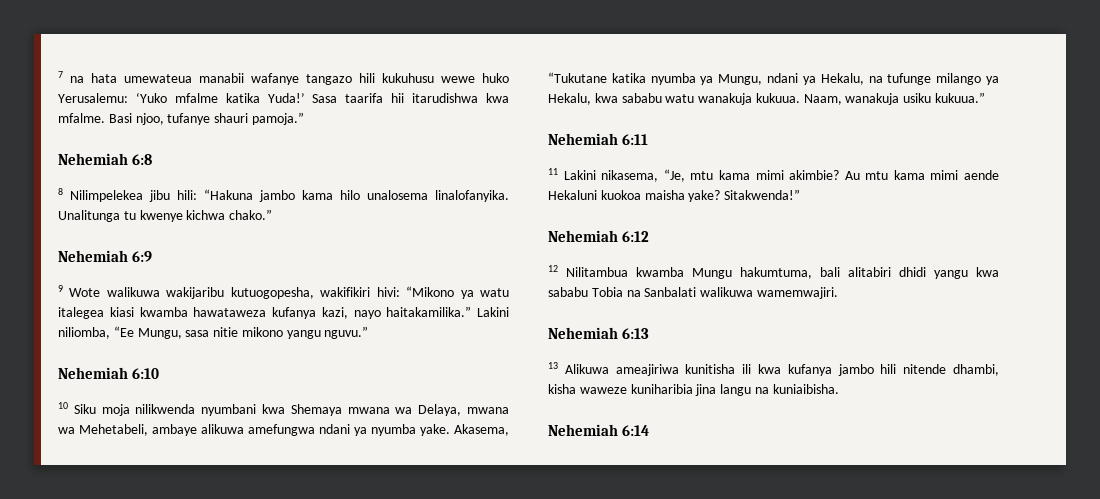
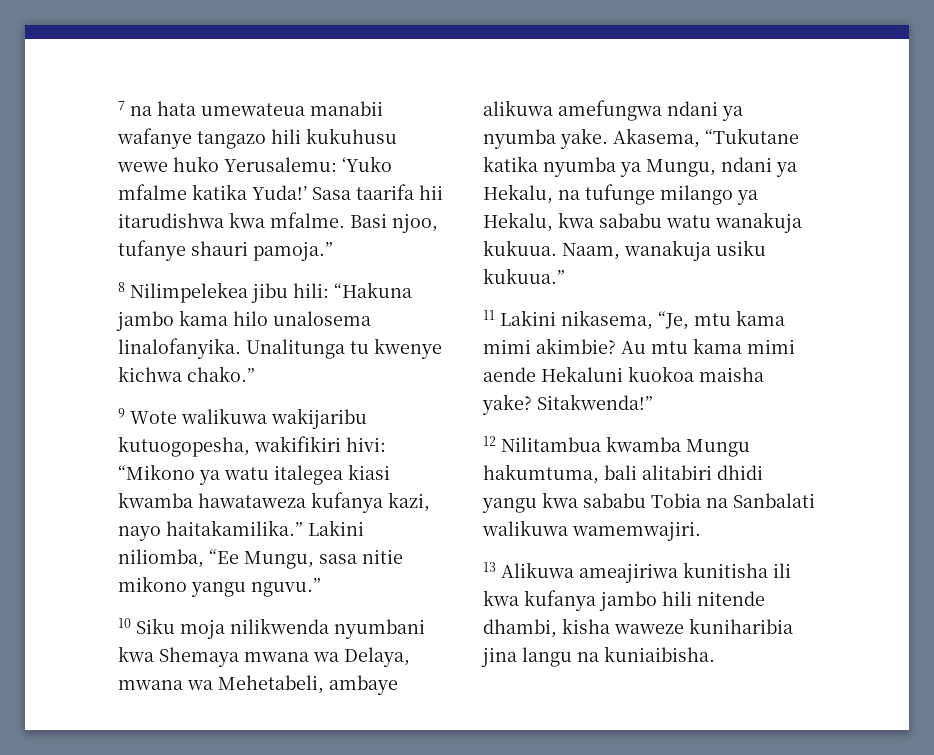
[58,153,153,165] // Nehemiah 6:8 -> (333, 251) none
[58,250,153,262] // Nehemiah 6:9 -> (255, 374) none
[58,367,160,379] // Nehemiah 6:10 -> (321, 587) none
[548,133,649,145] // Nehemiah 6:11 -> (565, 276) none
[548,230,650,242] // Nehemiah 6:12 -> (653, 402) none
[548,327,650,339] // Nehemiah 6:13 -> (701, 531) none
[548,424,650,436] // Nehemiah 6:14 -> (715, 654) none

